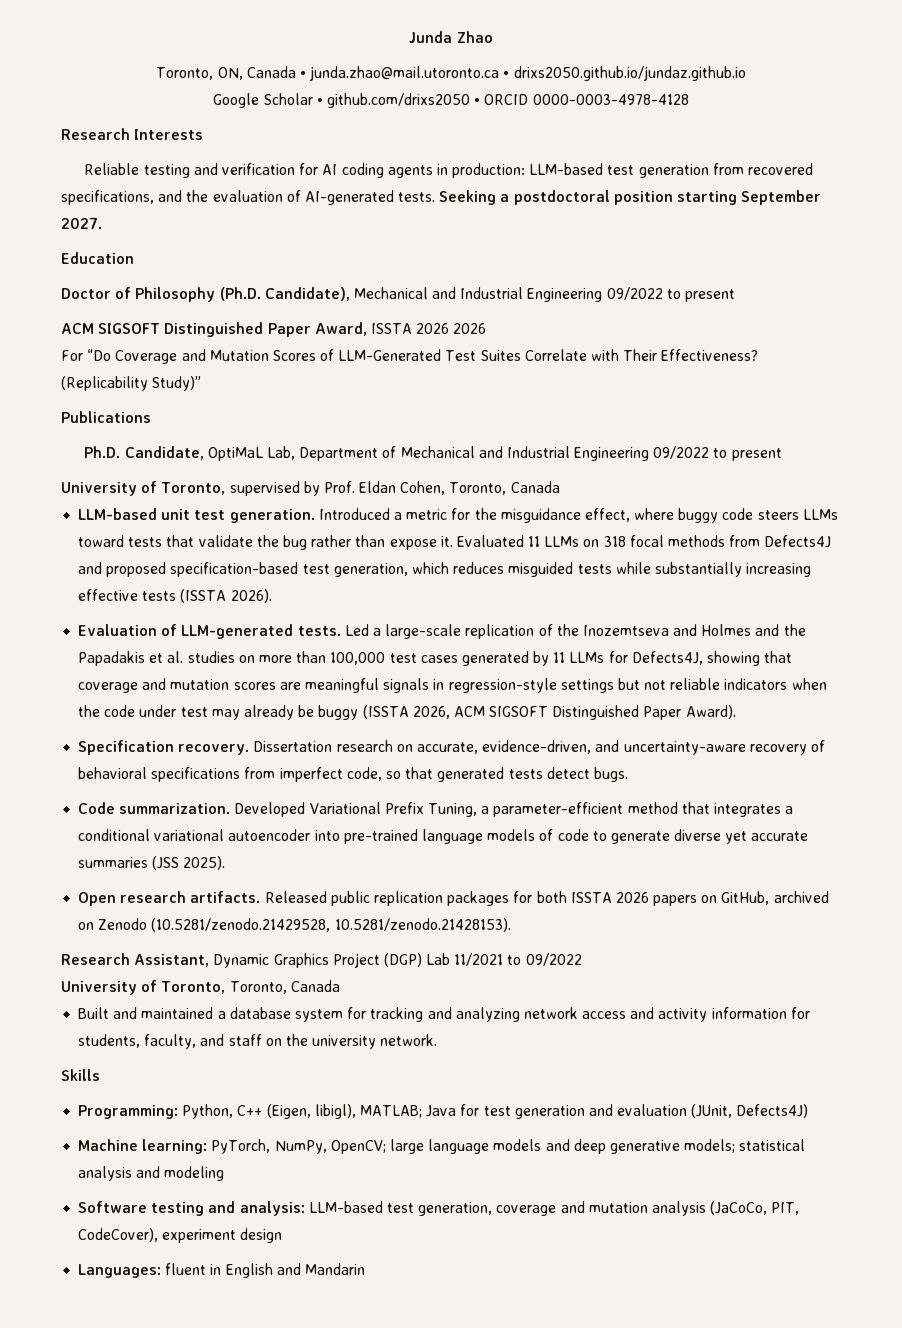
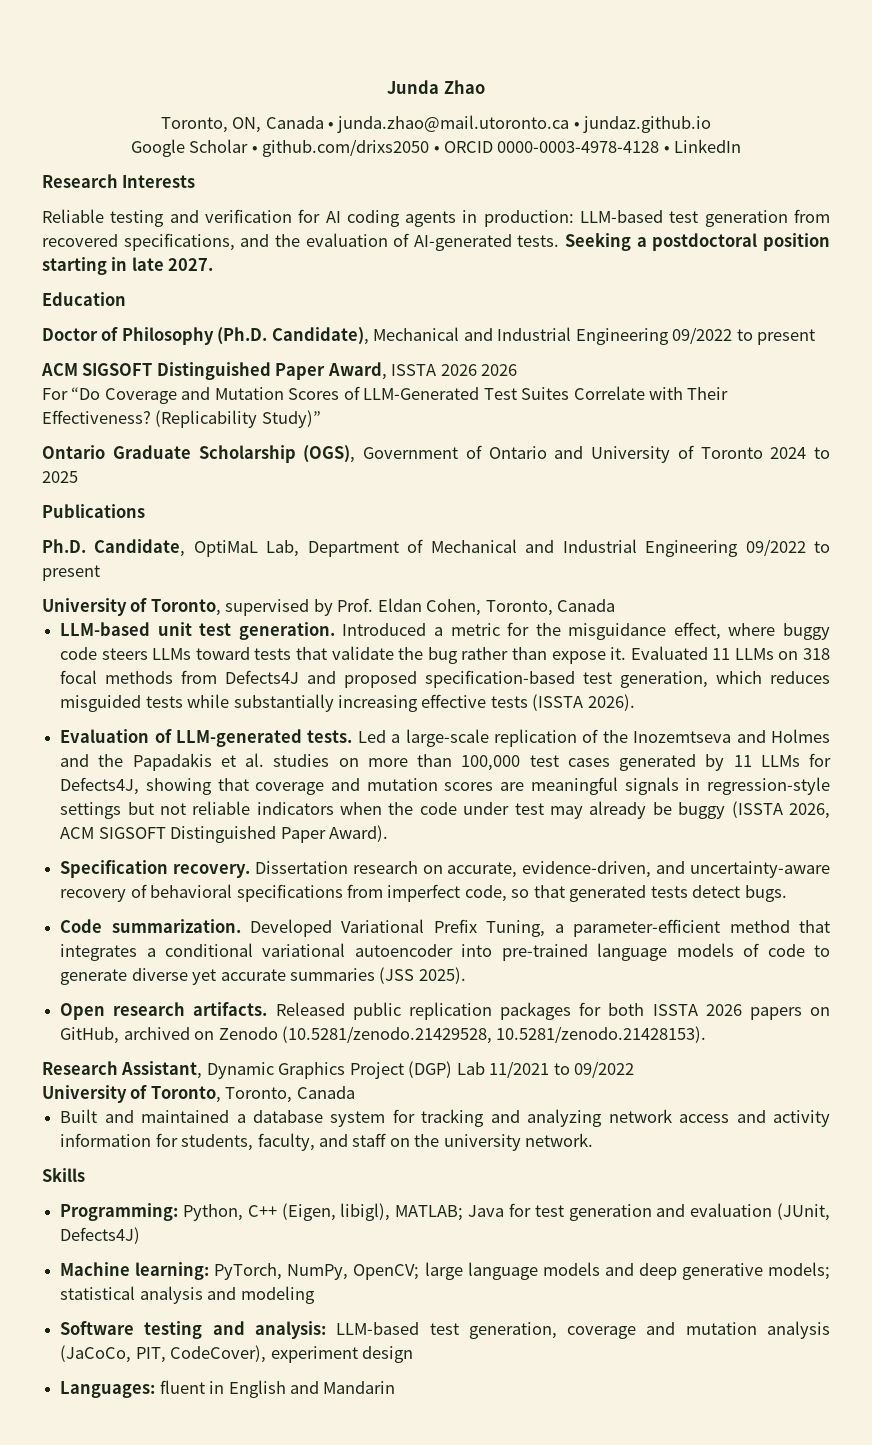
[513,66,746,81] drixs2050.github.io/jundaz.github.io -> [583,116,712,133] jundaz.github.io
(689, 99) none -> [663,139,742,153] • LinkedIn
[741,190,822,205] September -> [111,257,164,271] in late
(202, 383) none -> [42,445,830,463] [42,471,78,483] // Ontario Graduate Scholarship (OGS), Government of Ontario and University of Toronto 2024 to 2025

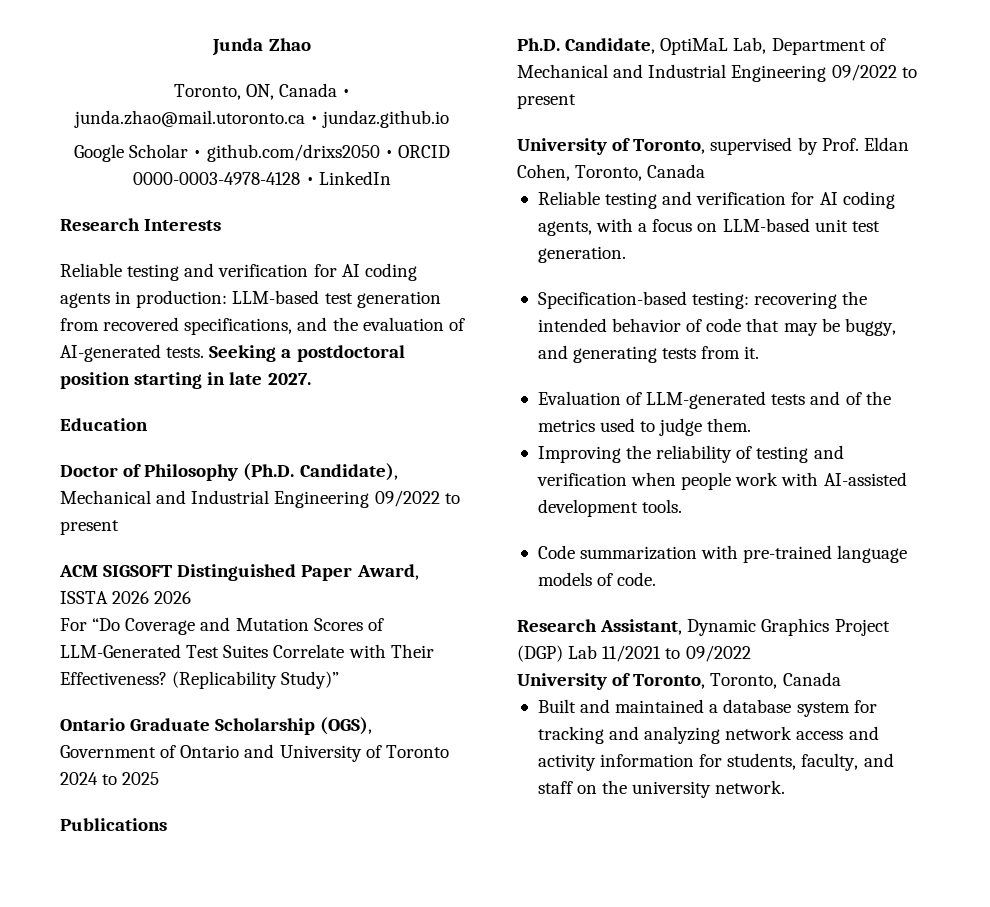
[60,622,830,640] [60,646,831,664] [60,670,831,688] [60,694,635,712] [60,729,830,747] [60,753,832,771] [60,777,830,795] [60,801,830,819] [60,825,388,843] [60,860,831,878] [60,884,787,902] [60,919,831,937] [60,943,831,961] [60,967,466,985] [60,1002,831,1020] [60,1026,707,1044] LLM-based unit test generation. Introduced a metric for the misguidance effect, where buggy code steers LLMs toward tests that validate the bug rather than expose it. Evaluated 11 LLMs on 318 focal methods from Defects4J and proposed specification-based test generation, which reduces misguided tests while substantially increasing effective tests (ISSTA 2026). // Evaluation of LLM-generated tests. Led a large-scale replication of the Inozemtseva and Holmes and the Papadakis et al. studies on more than 100,000 test cases generated by 11 LLMs for Defects4J, showing that coverage and mutation scores are meaningful signals in regression-style settings but not reliable indicators when the code under test may already be buggy (ISSTA 2026, ACM SIGSOFT Distinguished Paper Award). // Specification recovery. Dissertation research on accurate, evidence-driven, and uncertainty-aware recovery of behavioral specifications from imperfect code, so that generated tests detect bugs. // Code summarization. Developed Variational Prefix Tuning, a parameter-efficient method that integrates a conditional variational autoencoder into pre-trained language models of code to generate diverse yet accurate summaries (JSS 2025). // Open research artifacts. Released public replication packages for both ISSTA 2026 papers on GitHub, archived on Zenodo (10.5281/zenodo.21429528, 10.5281/zenodo.21428153). -> [537,191,895,209] [537,218,880,236] [537,246,626,263] [537,291,868,309] [537,318,896,336] [537,345,760,363] [537,391,891,409] [537,418,752,436] [537,445,844,463] [536,472,907,490] [537,499,683,517] [537,545,908,563] [537,572,657,586] Reliable testing and verification for AI coding agents, with a focus on LLM-based unit test generation. // Specification-based testing: recovering the intended behavior of code that may be buggy, and generating tests from it. // Evaluation of LLM-generated tests and of the metrics used to judge them. // Improving the reliability of testing and verification when people work with AI-assisted development tools. // Code summarization with pre-trained language models of code.
[42,1168,85,1182] [60,1203,830,1221] [60,1227,141,1244] [60,1262,831,1280] [60,1286,315,1304] [60,1321,830,1339] [60,1345,413,1363] [60,1380,396,1398] // Skills // Programming: Python, C++ (Eigen, libigl), MATLAB; Java for test generation and evaluation (JUnit, Defects4J) // Machine learning: PyTorch, NumPy, OpenCV; large language models and deep generative models; statistical analysis and modeling // Software testing and analysis: LLM-based test generation, coverage and mutation analysis (JaCoCo, PIT, CodeCover), experiment design // Languages: fluent in English and Mandarin -> (786, 787) none

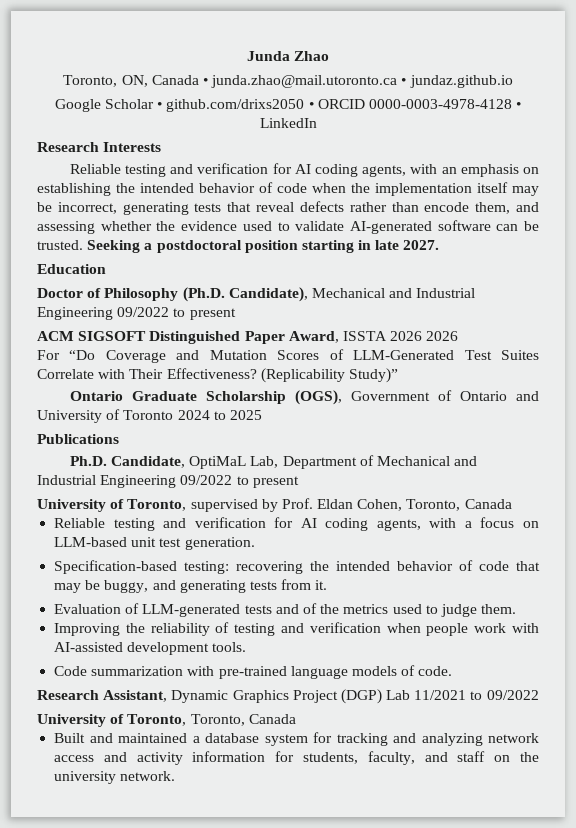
[60,290,441,308] [60,317,465,335] [60,344,205,362] agents in production: LLM-based test generation from recovered specifications, and the evaluation of AI-generated tests. -> [362,164,539,177] [37,182,539,196] [37,201,539,215] [37,220,539,234] [37,240,83,250] agents, with an emphasis on establishing the intended behavior of code when the implementation itself may be incorrect, generating tests that reveal defects rather than encode them, and assessing whether the evidence used to validate AI-generated software can be trusted.

